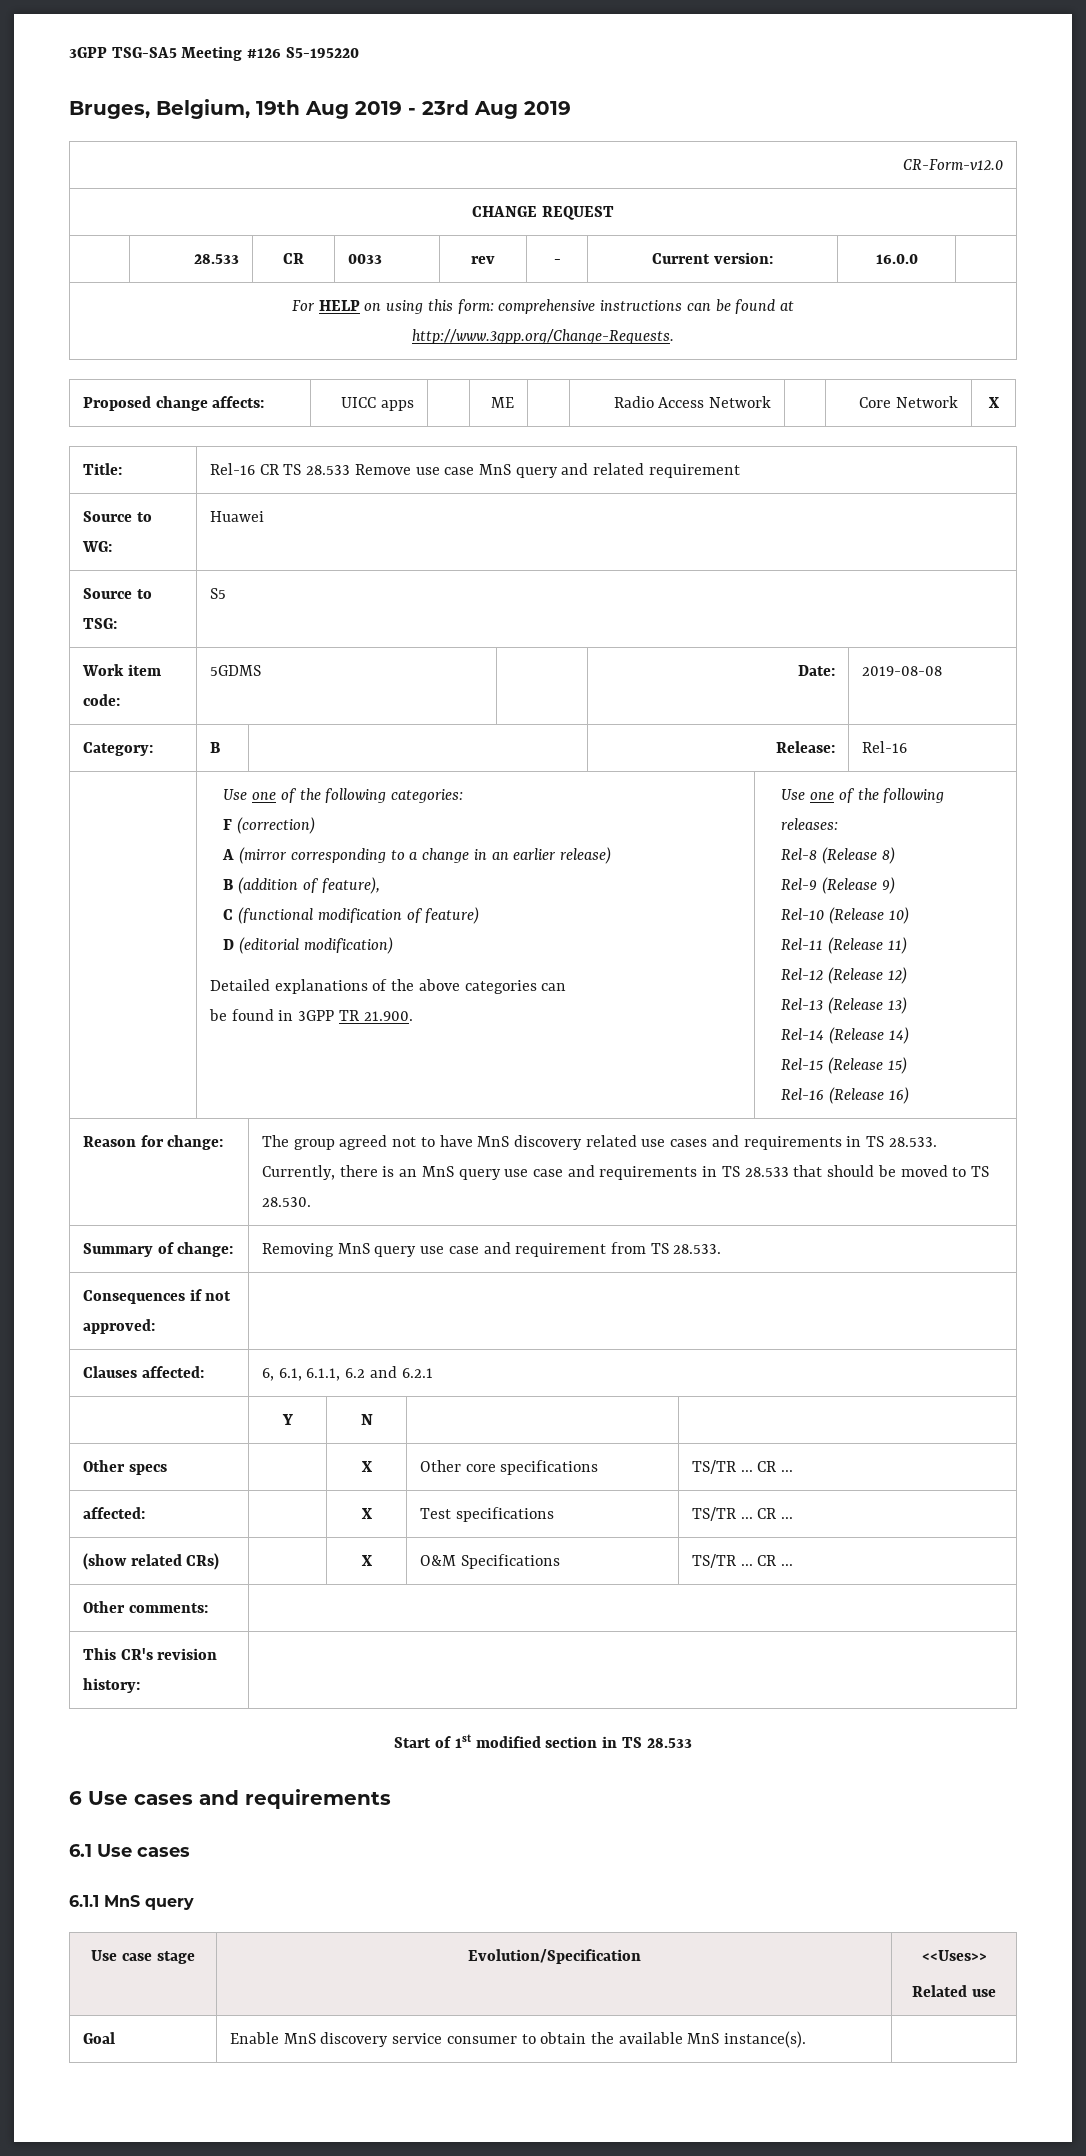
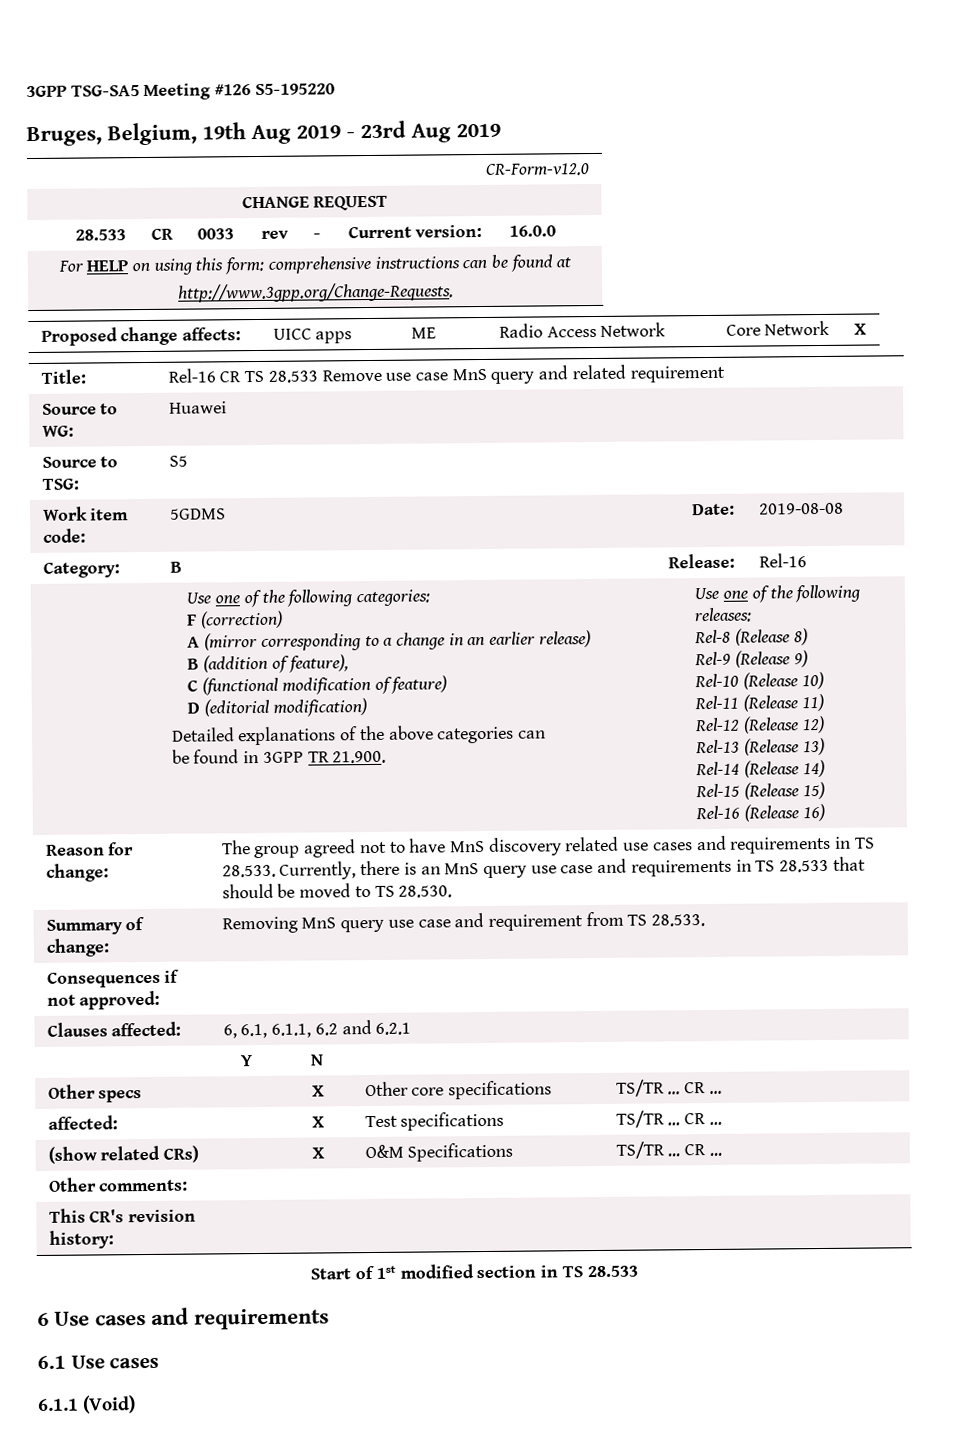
[104,1895,194,1910] [91,1950,195,1964] [467,1949,641,1964] [921,1950,987,1961] [912,1985,996,1997] [82,2032,115,2044] [229,2031,807,2048] MnS query // Use case stage | Evolution/Specification | <<Uses>> // Related use // Goal | Enable MnS discovery service consumer to obtain the available MnS instance(s). | -> [82,1395,137,1414] (Void)

